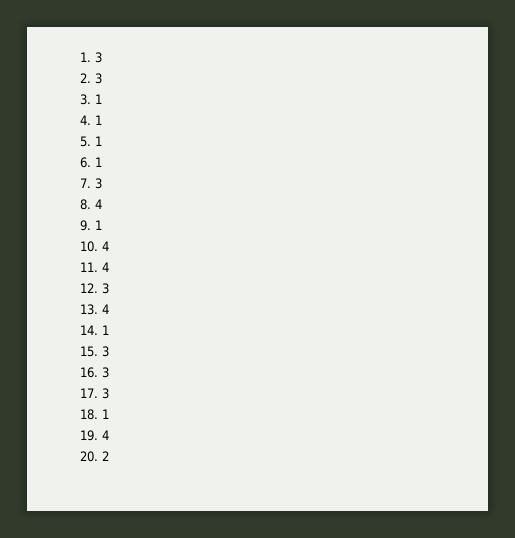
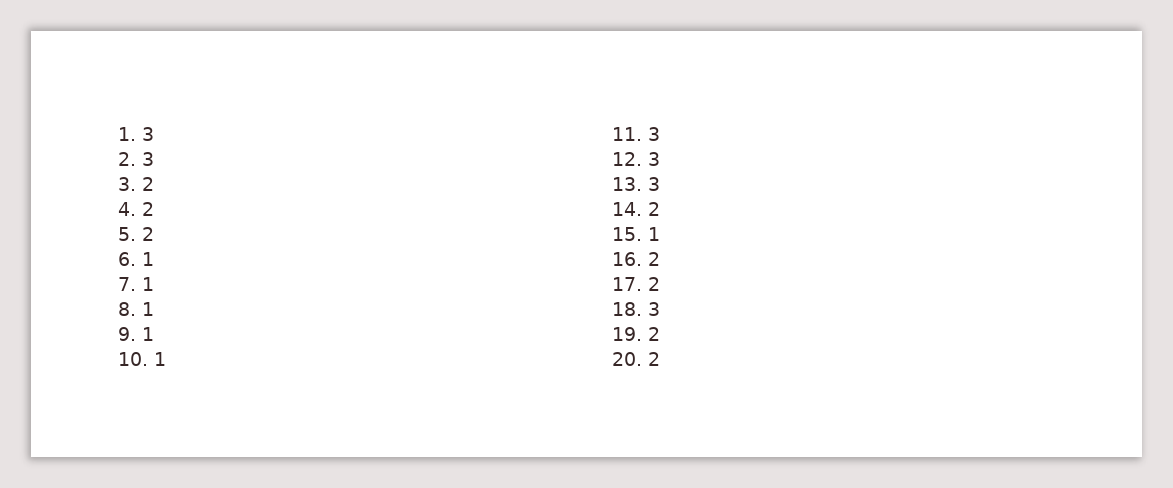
[95,94,102,104] 1 -> [142,177,154,191] 2
[95,115,102,125] 1 -> [142,202,154,216] 2
[95,136,102,146] 1 -> [142,227,154,241] 2
[95,178,102,189] 3 -> [142,277,154,291] 1
[95,199,102,209] 4 -> [142,302,154,316] 1
[102,241,109,251] 4 -> [154,352,166,366] 1
[102,262,109,272] 4 -> [648,127,660,141] 3
[102,304,109,314] 4 -> [648,177,660,191] 3
[102,325,109,335] [80,346,109,357] [80,367,109,378] [80,388,109,399] [80,409,109,420] 1 // 15. 3 // 16. 3 // 17. 3 // 18. 1 -> [648,202,660,216] [612,227,660,241] [612,252,660,266] [612,277,660,291] [612,302,660,316] 2 // 15. 1 // 16. 2 // 17. 2 // 18. 3
[102,430,109,440] 4 -> [648,327,660,341] 2

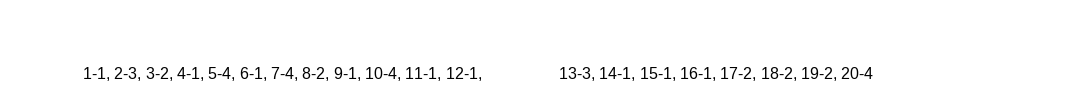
[118,127,154,141] [118,152,154,166] [118,177,154,191] [118,202,154,216] [118,227,154,241] [118,252,154,266] [118,277,154,291] [118,302,154,316] [118,327,154,341] [118,352,166,366] [612,127,660,141] [612,152,660,166] [612,177,660,191] [612,202,660,216] [612,227,660,241] [612,252,660,266] [612,277,660,291] [612,302,660,316] [612,327,660,341] [612,352,660,366] 1. 3 // 2. 3 // 3. 2 // 4. 2 // 5. 2 // 6. 1 // 7. 1 // 8. 1 // 9. 1 // 10. 1 // 11. 3 // 12. 3 // 13. 3 // 14. 2 // 15. 1 // 16. 2 // 17. 2 // 18. 3 // 19. 2 // 20. 2 -> [83,67,874,81] 1-1, 2-3, 3-2, 4-1, 5-4, 6-1, 7-4, 8-2, 9-1, 10-4, 11-1, 12-1, 13-3, 14-1, 15-1, 16-1, 17-2, 18-2, 19-2, 20-4

